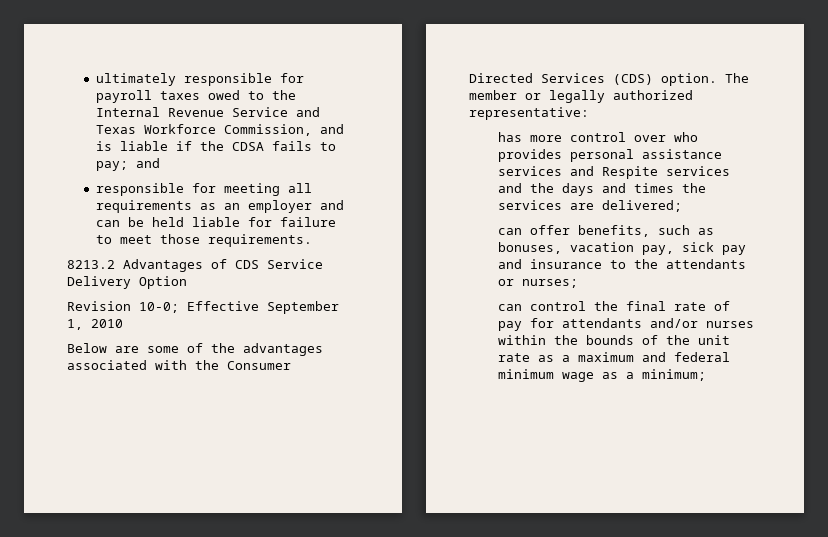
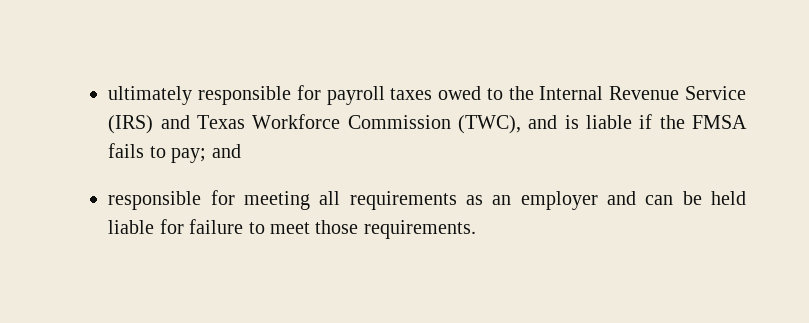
(288, 112) none -> [108,115,154,134] (IRS)
[223,124,312,136] Commission, -> [347,115,521,134] Commission (TWC),
[231,142,264,151] CDSA -> [691,115,747,129] FMSA
[67,259,323,272] [67,276,187,289] [67,301,339,314] [67,319,123,330] [67,343,323,356] [67,360,291,370] [469,73,749,86] [469,90,693,103] [469,107,589,120] [498,132,699,142] [498,149,723,162] [498,166,731,179] [498,183,707,196] [498,200,683,212] [498,225,715,237] [498,242,747,255] [498,259,747,269] [498,279,579,288] [498,301,731,311] [498,318,755,331] [498,335,731,345] [498,352,731,362] [498,369,707,382] // 8213.2 Advantages of CDS Service Delivery Option // Revision 10-0; Effective September 1, 2010 // Below are some of the advantages associated with the Consumer Directed Services (CDS) option. The member or legally authorized representative: // has more control over who provides personal assistance services and Respite services and the days and times the services are delivered; // can offer benefits, such as bonuses, vacation pay, sick pay and insurance to the attendants or nurses; // can control the final rate of pay for attendants and/or nurses within the bounds of the unit rate as a maximum and federal minimum wage as a minimum; -> (476, 229) none

